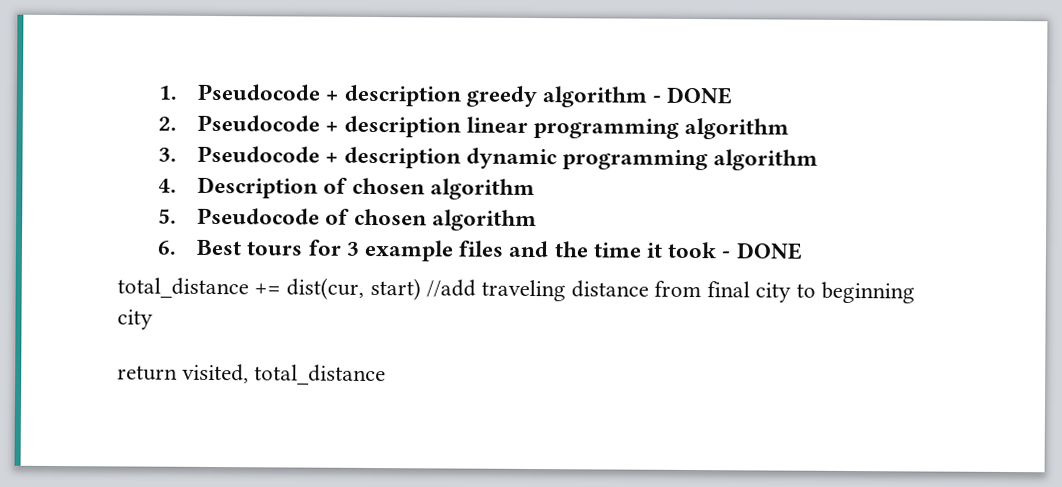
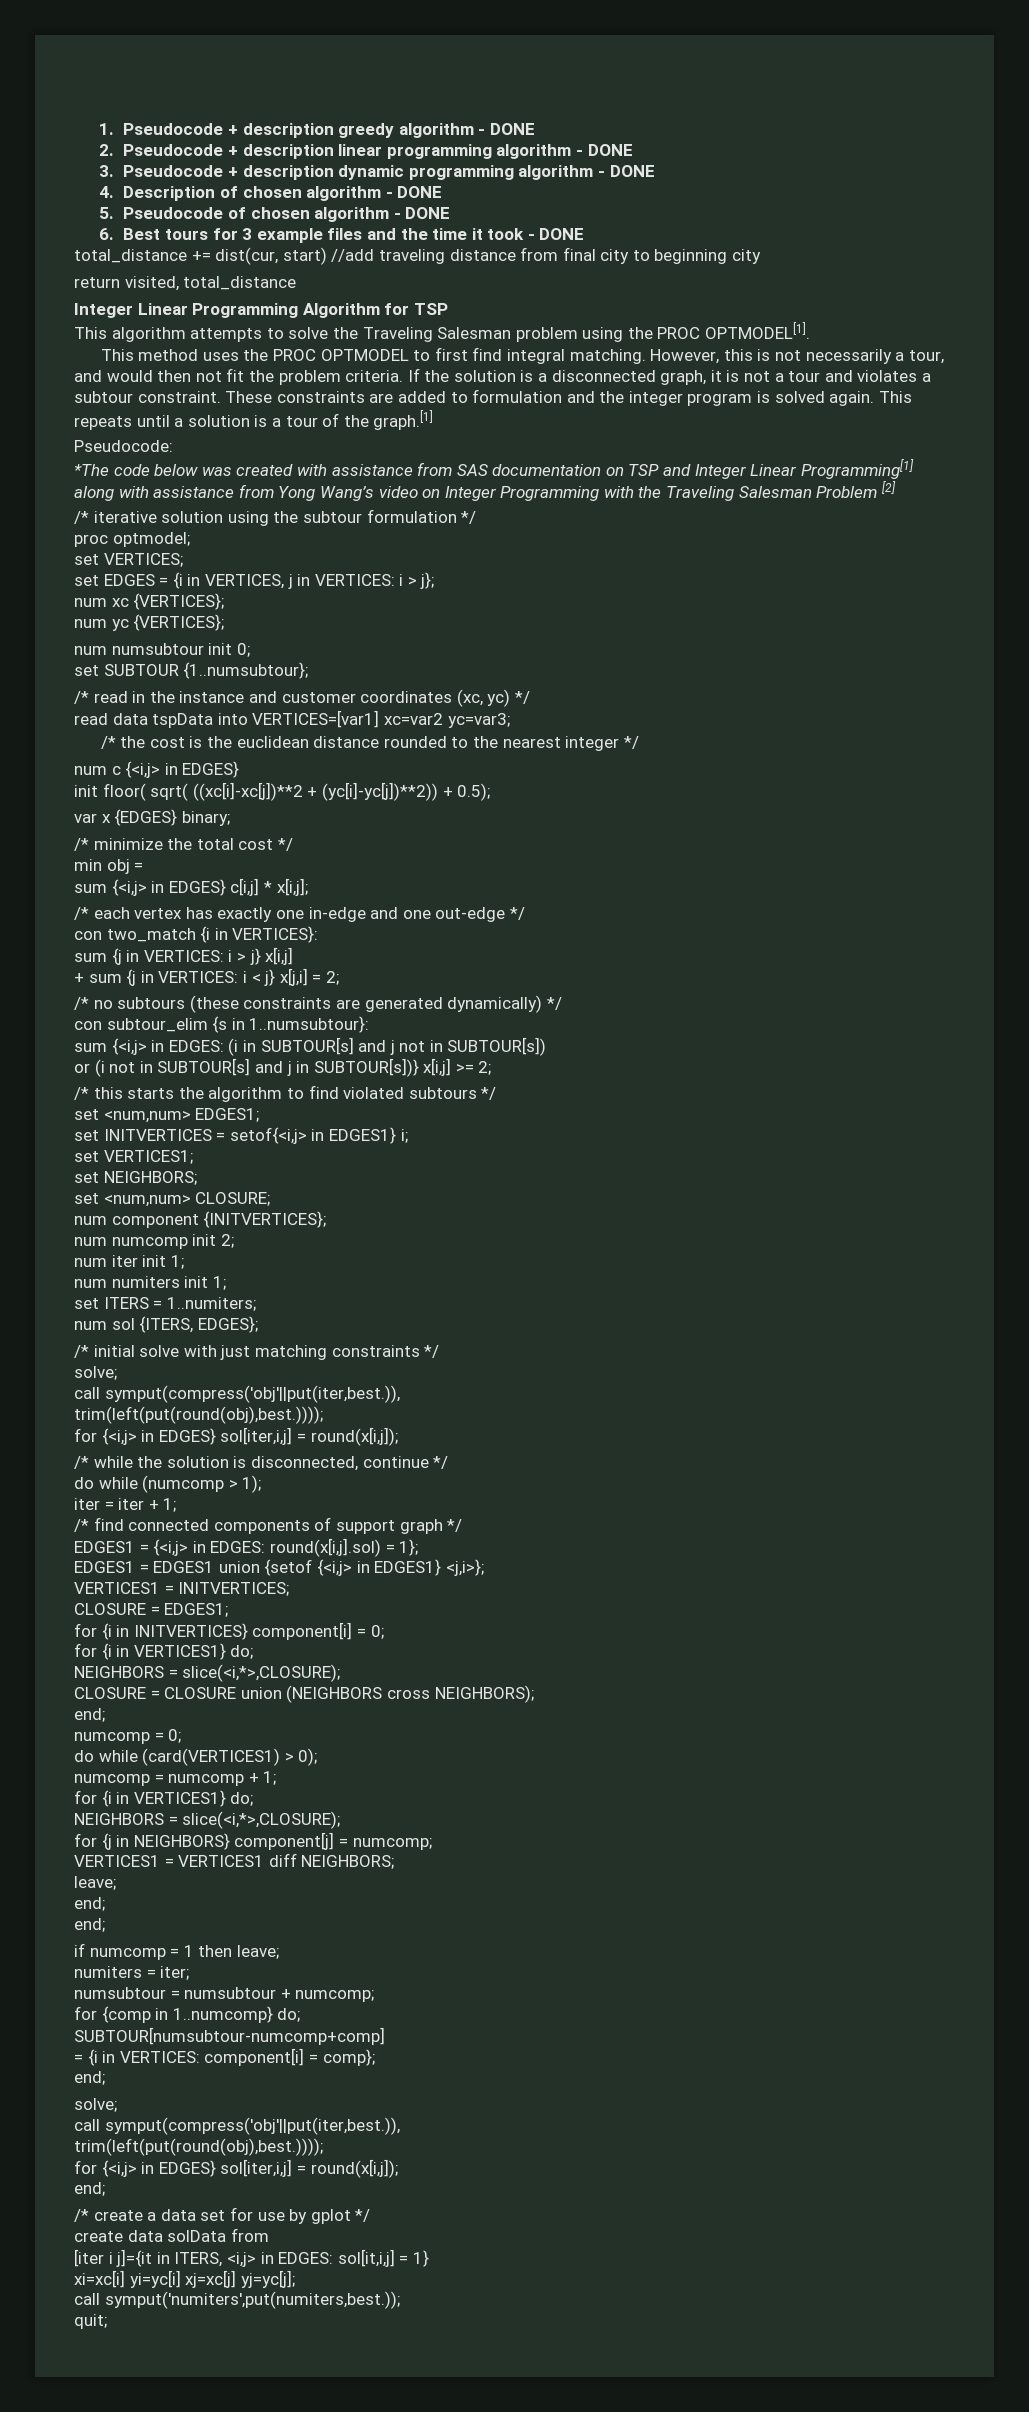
(790, 128) none -> [575,144,633,156] - DONE
(819, 160) none -> [597,165,655,177] - DONE
(535, 189) none -> [385,186,443,198] - DONE
(537, 220) none -> [393,207,451,219] - DONE
(387, 375) none -> [74,303,448,318] [74,322,811,342] [100,347,944,364] [74,368,931,385] [74,389,912,406] [74,410,434,430] [74,440,173,452] [74,459,914,479] [74,481,896,501] [74,509,477,526] [74,532,190,547] [74,553,183,567] [74,572,435,589] [74,593,225,610] [74,614,225,631] [74,643,250,657] [74,662,309,679] [74,689,530,707] [74,710,510,728] [100,736,639,751] [74,761,240,778] [74,782,491,801] [74,809,230,826] [74,838,293,851] [74,859,144,874] [74,878,308,896] [74,907,525,922] [74,926,319,943] [74,947,294,965] [74,968,339,986] [74,995,562,1013] [74,1016,370,1033] [74,1037,547,1056] [74,1058,492,1077] [74,1085,497,1102] [74,1108,260,1123] [74,1127,408,1144] [74,1150,193,1164] [74,1171,197,1185] [74,1192,271,1207] [74,1211,327,1228] [74,1234,234,1249] [74,1255,184,1269] [74,1276,226,1290] [74,1297,256,1311] [74,1316,258,1333] [74,1345,440,1360] [74,1366,117,1380] [74,1385,400,1403] [74,1406,323,1424] [74,1427,398,1446] [74,1456,449,1471] [74,1475,262,1493] [74,1498,177,1512] [74,1517,463,1534] [74,1538,419,1557] [74,1559,484,1576] [74,1582,290,1596] [74,1603,229,1617] [74,1622,384,1640] [74,1643,254,1660] [74,1664,341,1682] [74,1685,534,1703] [74,1708,105,1722] [74,1729,182,1744] [74,1748,318,1766] [74,1771,277,1786] [74,1790,254,1807] [74,1811,341,1829] [74,1832,432,1850] [74,1853,395,1869] [74,1876,116,1890] [74,1897,105,1911] [74,1918,105,1932] [74,1943,279,1960] [74,1966,190,1980] [74,1987,375,2002] [74,2006,301,2023] [74,2027,385,2045] [74,2048,375,2066] [74,2071,105,2085] [74,2098,117,2112] [74,2117,400,2135] [74,2138,323,2156] [74,2159,398,2178] [74,2182,105,2196] [74,2207,371,2224] [74,2228,269,2242] [74,2249,429,2267] [74,2270,295,2288] [74,2291,400,2309] [74,2314,107,2329] // Integer Linear Programming Algorithm for TSP // This algorithm attempts to solve the Traveling Salesman problem using the PROC OPTMODEL[1]. // This method uses the PROC OPTMODEL to first find integral matching. However, this is not necessarily a tour, and would then not fit the problem criteria. If the solution is a disconnected graph, it is not a tour and violates a subtour constraint. These constraints are added to formulation and the integer program is solved again. This repeats until a solution is a tour of the graph.[1] // Pseudocode: // *The code below was created with assistance from SAS documentation on TSP and Integer Linear Programming[1] along with assistance from Yong Wang’s video on Integer Programming with the Traveling Salesman Problem [2] // /* iterative solution using the subtour formulation */ // proc optmodel; // set VERTICES; // set EDGES = {i in VERTICES, j in VERTICES: i > j}; // num xc {VERTICES}; // num yc {VERTICES}; // num numsubtour init 0; // set SUBTOUR {1..numsubtour}; // /* read in the instance and customer coordinates (xc, yc) */ // read data tspData into VERTICES=[var1] xc=var2 yc=var3; // /* the cost is the euclidean distance rounded to the nearest integer */ // num c {<i,j> in EDGES} // init floor( sqrt( ((xc[i]-xc[j])**2 + (yc[i]-yc[j])**2)) + 0.5); // var x {EDGES} binary; // /* minimize the total cost */ // min obj = // sum {<i,j> in EDGES} c[i,j] * x[i,j]; // /* each vertex has exactly one in-edge and one out-edge */ // con two_match {i in VERTICES}: // sum {j in VERTICES: i > j} x[i,j] // + sum {j in VERTICES: i < j} x[j,i] = 2; // /* no subtours (these constraints are generated dynamically) */ // con subtour_elim {s in 1..numsubtour}: // sum {<i,j> in EDGES: (i in SUBTOUR[s] and j not in SUBTOUR[s]) // or (i not in SUBTOUR[s] and j in SUBTOUR[s])} x[i,j] >= 2; // /* this starts the algorithm to find violated subtours */ // set <num,num> EDGES1; // set INITVERTICES = setof{<i,j> in EDGES1} i; // set VERTICES1; // set NEIGHBORS; // set <num,num> CLOSURE; // num component {INITVERTICES}; // num numcomp init 2; // num iter init 1; // num numiters init 1; // set ITERS = 1..numiters; // num sol {ITERS, EDGES}; // /* initial solve with just matching constraints */ // solve; // call symput(compress('obj'||put(iter,best.)), // trim(left(put(round(obj),best.)))); // for {<i,j> in EDGES} sol[iter,i,j] = round(x[i,j]); // /* while the solution is disconnected, continue */ // do while (numcomp > 1); // iter = iter + 1; // /* find connected components of support graph */ // EDGES1 = {<i,j> in EDGES: round(x[i,j].sol) = 1}; // EDGES1 = EDGES1 union {setof {<i,j> in EDGES1} <j,i>}; // VERTICES1 = INITVERTICES; // CLOSURE = EDGES1; // for {i in INITVERTICES} component[i] = 0; // for {i in VERTICES1} do; // NEIGHBORS = slice(<i,*>,CLOSURE); // CLOSURE = CLOSURE union (NEIGHBORS cross NEIGHBORS); // end; // numcomp = 0; // do while (card(VERTICES1) > 0); // numcomp = numcomp + 1; // for {i in VERTICES1} do; // NEIGHBORS = slice(<i,*>,CLOSURE); // for {j in NEIGHBORS} component[j] = numcomp; // VERTICES1 = VERTICES1 diff NEIGHBORS; // leave; // end; // end; // if numcomp = 1 then leave; // numiters = iter; // numsubtour = numsubtour + numcomp; // for {comp in 1..numcomp} do; // SUBTOUR[numsubtour-numcomp+comp] // = {i in VERTICES: component[i] = comp}; // end; // solve; // call symput(compress('obj'||put(iter,best.)), // trim(left(put(round(obj),best.)))); // for {<i,j> in EDGES} sol[iter,i,j] = round(x[i,j]); // end; // /* create a data set for use by gplot */ // create data solData from // [iter i j]={it in ITERS, <i,j> in EDGES: sol[it,i,j] = 1} // xi=xc[i] yi=yc[i] xj=xc[j] yj=yc[j]; // call symput('numiters',put(numiters,best.)); // quit;

